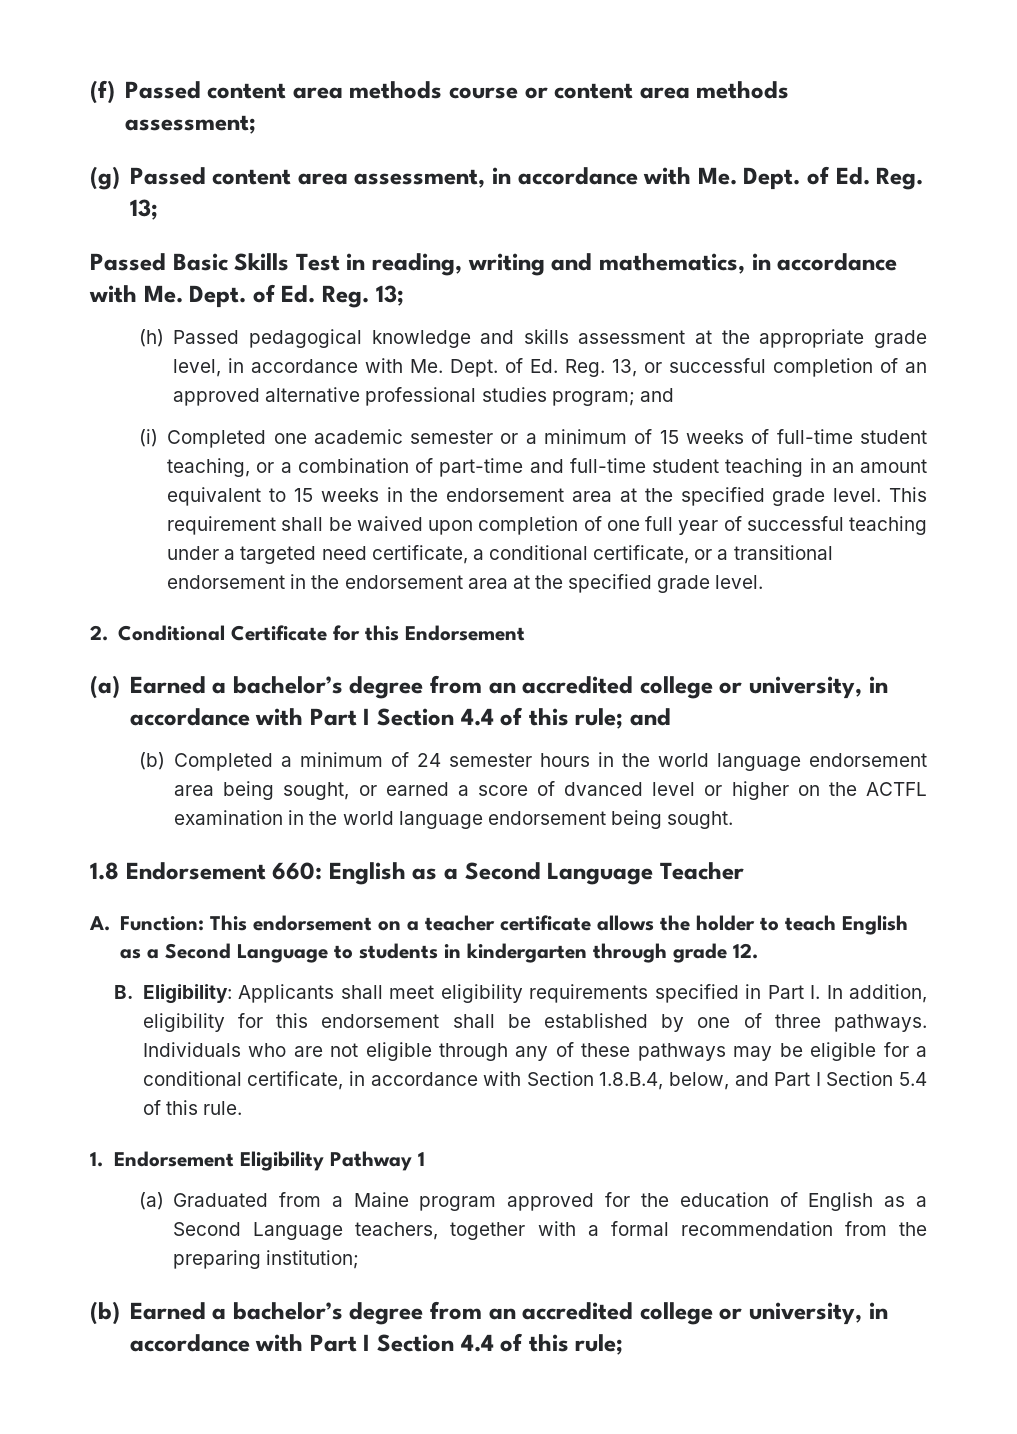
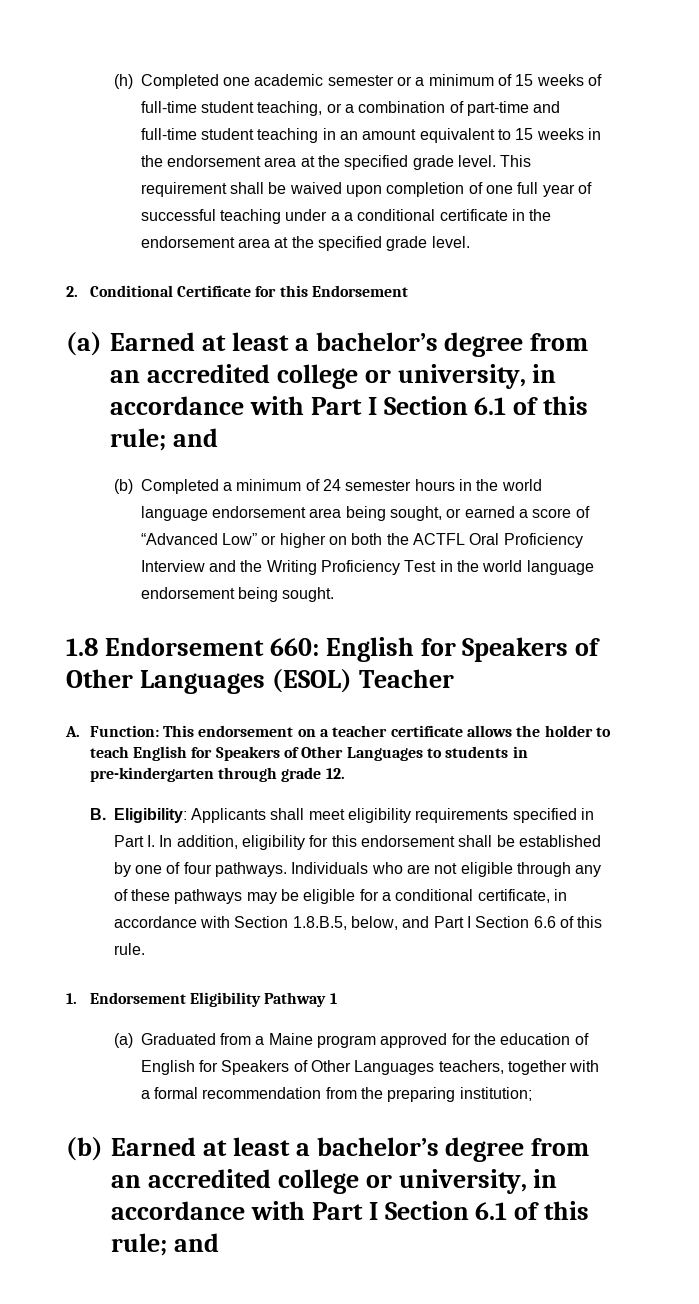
[90,80,790,104] [124,115,256,134] [90,166,924,190] [129,199,158,220] [90,253,898,276] [89,284,404,308] [138,329,928,348] [173,358,927,377] [173,387,674,406] [138,429,158,447] (f) Passed content area methods course or content area methods assessment; // (g) Passed content area assessment, in accordance with Me. Dept. of Ed. Reg. 13; // Passed Basic Skills Test in reading, writing and mathematics, in accordance with Me. Dept. of Ed. Reg. 13; // (h) Passed pedagogical knowledge and skills assessment at the appropriate grade level, in accordance with Me. Dept. of Ed. Reg. 13, or successful completion of an approved alternative professional studies program; and // (i) -> [113,74,133,89] (h)
[240,545,833,564] [167,575,286,589] targeted need certificate, a conditional certificate, or a transitional endorsement -> [343,209,508,221] a conditional certificate
(206, 685) none -> [201,332,289,351] at least
[460,708,494,726] 4.4 -> [474,397,507,415] 6.1
[564,782,696,796] dvanced level -> [140,533,257,545] “Advanced Low”
(820, 790) none -> [351,533,383,545] both
[174,810,284,825] examination -> [469,533,583,548] [140,560,437,575] Oral Proficiency Interview and the Writing Proficiency Test
[412,862,654,885] as a Second Language -> [420,637,601,662] [66,669,352,694] for Speakers of Other Languages (ESOL)
[119,943,328,963] as a Second Language -> [191,746,423,761] for Speakers of Other Languages
[466,943,587,963] kindergarten -> [89,767,214,782] pre-kindergarten
[774,1014,821,1028] three -> [183,862,212,874] four
[599,1072,664,1090] 1.8.B.4, -> [292,916,347,930] 1.8.B.5,
[898,1072,927,1086] 5.4 -> [533,916,556,928] 6.6
[884,1196,927,1207] [173,1222,344,1240] as a Second Language -> [198,1060,435,1075] for Speakers of Other Languages
(206, 1311) none -> [202,1137,290,1156] at least
[460,1333,624,1355] 4.4 of this rule; -> [475,1201,590,1220] [111,1233,219,1256] 6.1 of this rule; and

